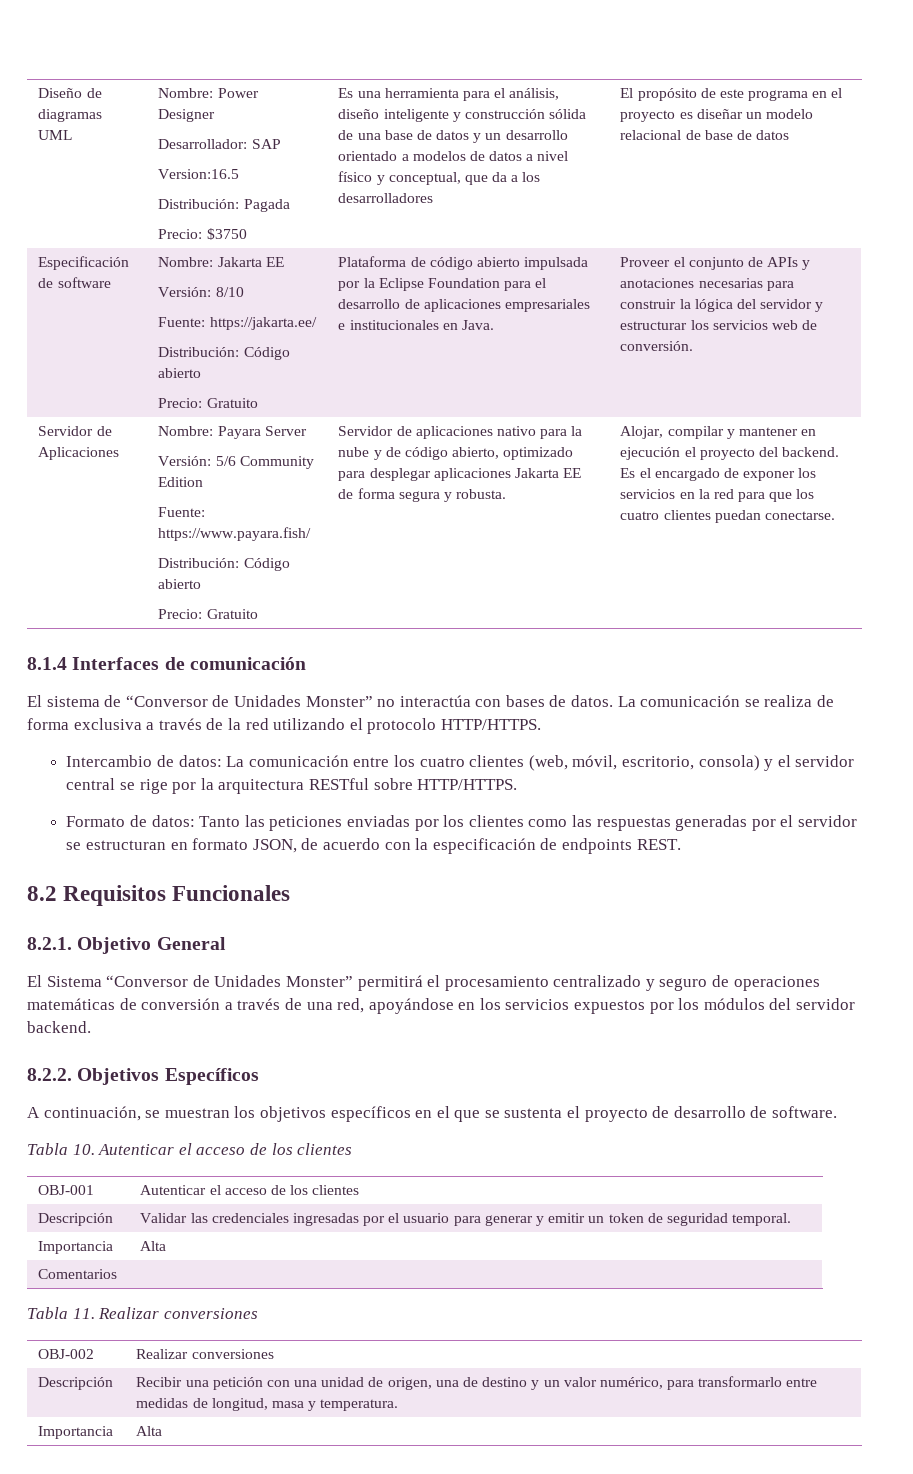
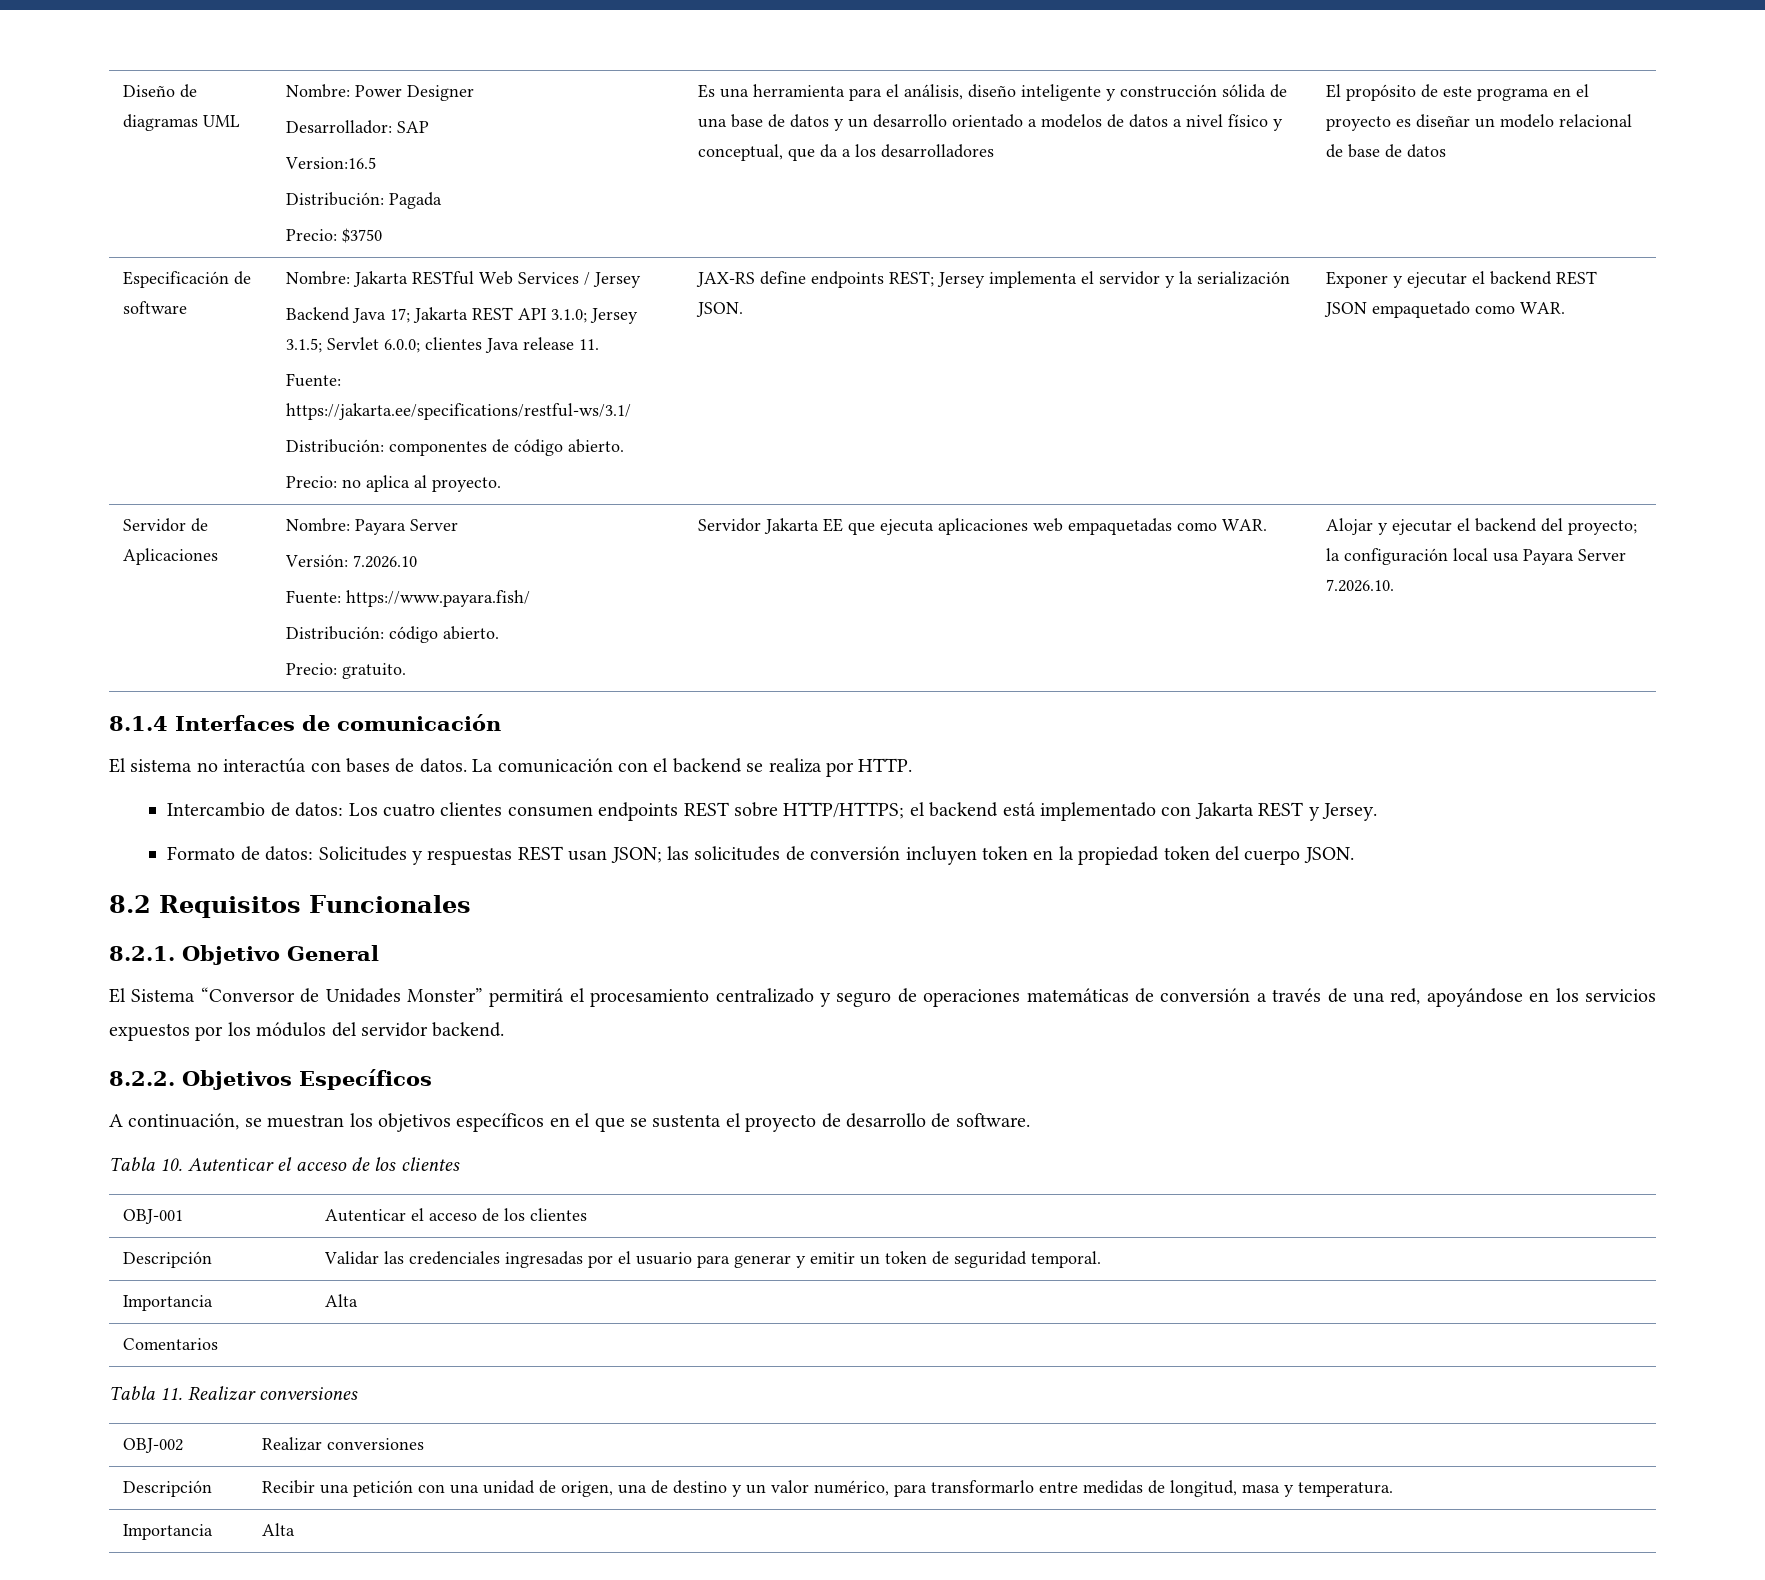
[265,257,284,267] [158,287,244,297] [158,317,317,330] [158,347,290,360] [158,368,202,378] [158,398,258,408] [338,256,589,270] [338,278,547,291] [338,299,590,312] [338,320,494,330] [620,257,811,270] [620,278,794,291] [620,299,824,312] [620,320,818,330] [620,341,694,351] EE // Versión: 8/10 // Fuente: https://jakarta.ee/ // Distribución: Código abierto // Precio: Gratuito | Plataforma de código abierto impulsada por la Eclipse Foundation para el desarrollo de aplicaciones empresariales e institucionales en Java. | Proveer el conjunto de APIs y anotaciones necesarias para construir la lógica del servidor y estructurar los servicios web de conversión. -> [412,271,642,288] [286,307,639,324] [286,337,600,353] [286,373,342,387] [286,403,632,420] [286,439,625,456] [286,475,502,492] [696,271,1291,288] [696,302,744,317] [1326,271,1598,288] [1324,301,1566,318] RESTful Web Services / Jersey // Backend Java 17; Jakarta REST API 3.1.0; Jersey 3.1.5; Servlet 6.0.0; clientes Java release 11. // Fuente: https://jakarta.ee/specifications/restful-ws/3.1/ // Distribución: componentes de código abierto. // Precio: no aplica al proyecto. | JAX-RS define endpoints REST; Jersey implementa el servidor y la serialización JSON. | Exponer y ejecutar el backend REST JSON empaquetado como WAR.
[215,456,314,469] [158,477,204,487] 5/6 Community Edition -> [353,555,418,568] 7.2026.10
[243,558,290,571] [158,579,202,589] [158,609,258,619] [338,426,583,439] [338,447,574,460] [338,468,582,481] [338,488,507,502] [620,426,817,439] [620,447,840,460] [620,468,817,481] [620,489,815,502] [620,510,835,523] Código abierto // Precio: Gratuito | Servidor de aplicaciones nativo para la nube y de código abierto, optimizado para desplegar aplicaciones Jakarta EE de forma segura y robusta. | Alojar, compilar y mantener en ejecución el proyecto del backend. Es el encargado de exponer los servicios en la red para que los cuatro clientes puedan conectarse. -> [389,626,500,643] [286,663,407,679] [698,518,1268,535] [1326,518,1638,535] [1326,548,1627,565] [1326,579,1395,592] código abierto. // Precio: gratuito. | Servidor Jakarta EE que ejecuta aplicaciones web empaquetadas como WAR. | Alojar y ejecutar el backend del proyecto; la configuración local usa Payara Server 7.2026.10.
[104,695,373,707] de “Conversor de Unidades Monster” -> (193, 765) none
[744,695,835,707] [27,718,541,734] [66,755,855,771] [66,778,518,794] [66,815,857,831] [66,838,681,854] se realiza de forma exclusiva a través de la red utilizando el protocolo HTTP/HTTPS. // Intercambio de datos: La comunicación entre los cuatro clientes (web, móvil, escritorio, consola) y el servidor central se rige por la arquitectura RESTful sobre HTTP/HTTPS. // Formato de datos: Tanto las peticiones enviadas por los clientes como las respuestas generadas por el servidor se estructuran en formato JSON, de acuerdo con la especificación de endpoints REST. -> [617,758,913,777] [167,802,1378,821] [167,846,1354,865] con el backend se realiza por HTTP. // Intercambio de datos: Los cuatro clientes consumen endpoints REST sobre HTTP/HTTPS; el backend está implementado con Jakarta REST y Jersey. // Formato de datos: Solicitudes y respuestas REST usan JSON; las solicitudes de conversión incluyen token en la propiedad token del cuerpo JSON.

